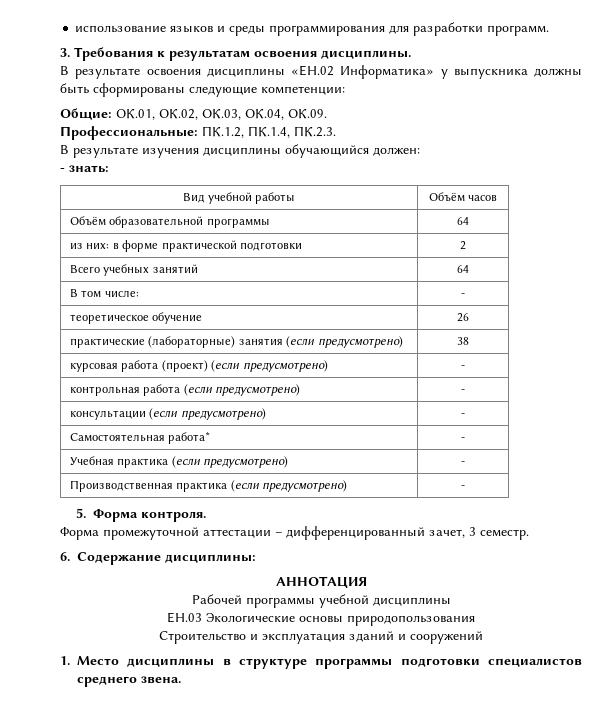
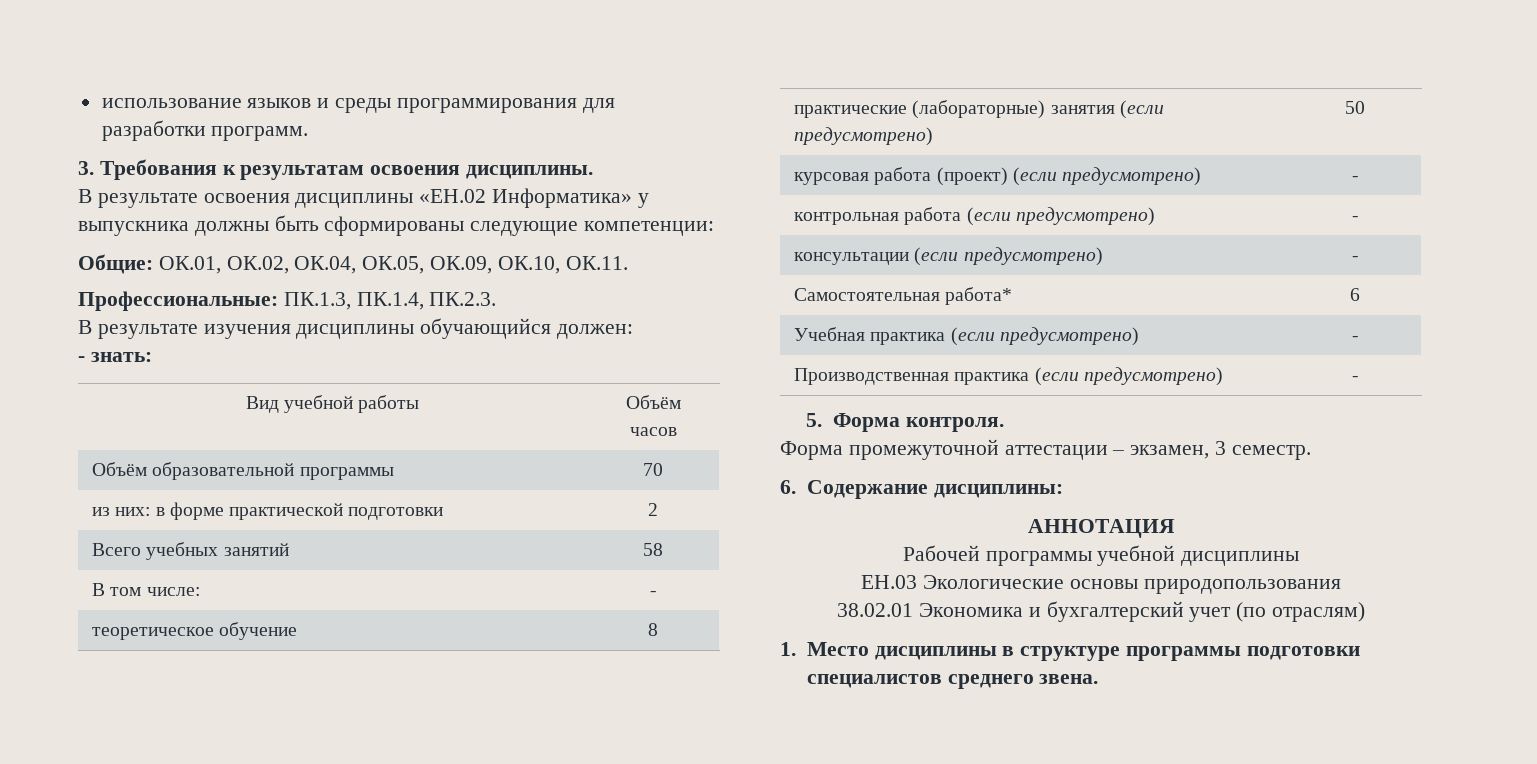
[202,109,327,120] ОК.03, ОК.04, ОК.09. -> [294,256,628,274] ОК.04, ОК.05, ОК.09, ОК.10, ОК.11.
[202,126,244,138] ПК.1.2, -> [283,292,351,310] ПК.1.3,
[457,217,469,225] 64 -> [643,463,663,476] 70
[457,265,469,273] 64 -> [643,543,663,556] 58
[457,313,469,322] 26 -> [648,623,658,636] 8
[457,337,469,345] 38 -> [1345,101,1365,114] 50
[461,437,465,441] - -> [1350,288,1360,301] 6
[286,526,465,540] дифференцированный зачет, -> [1130,445,1210,459] экзамен,
[159,631,483,644] Строительство и эксплуатация зданий и сооружений -> [837,601,1365,622] 38.02.01 Экономика и бухгалтерский учет (по отраслям)

